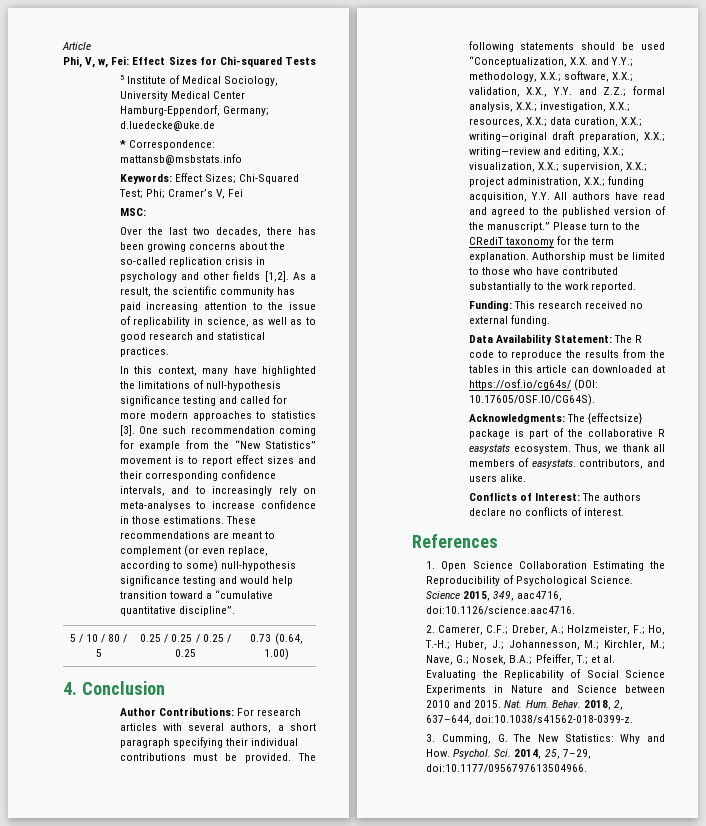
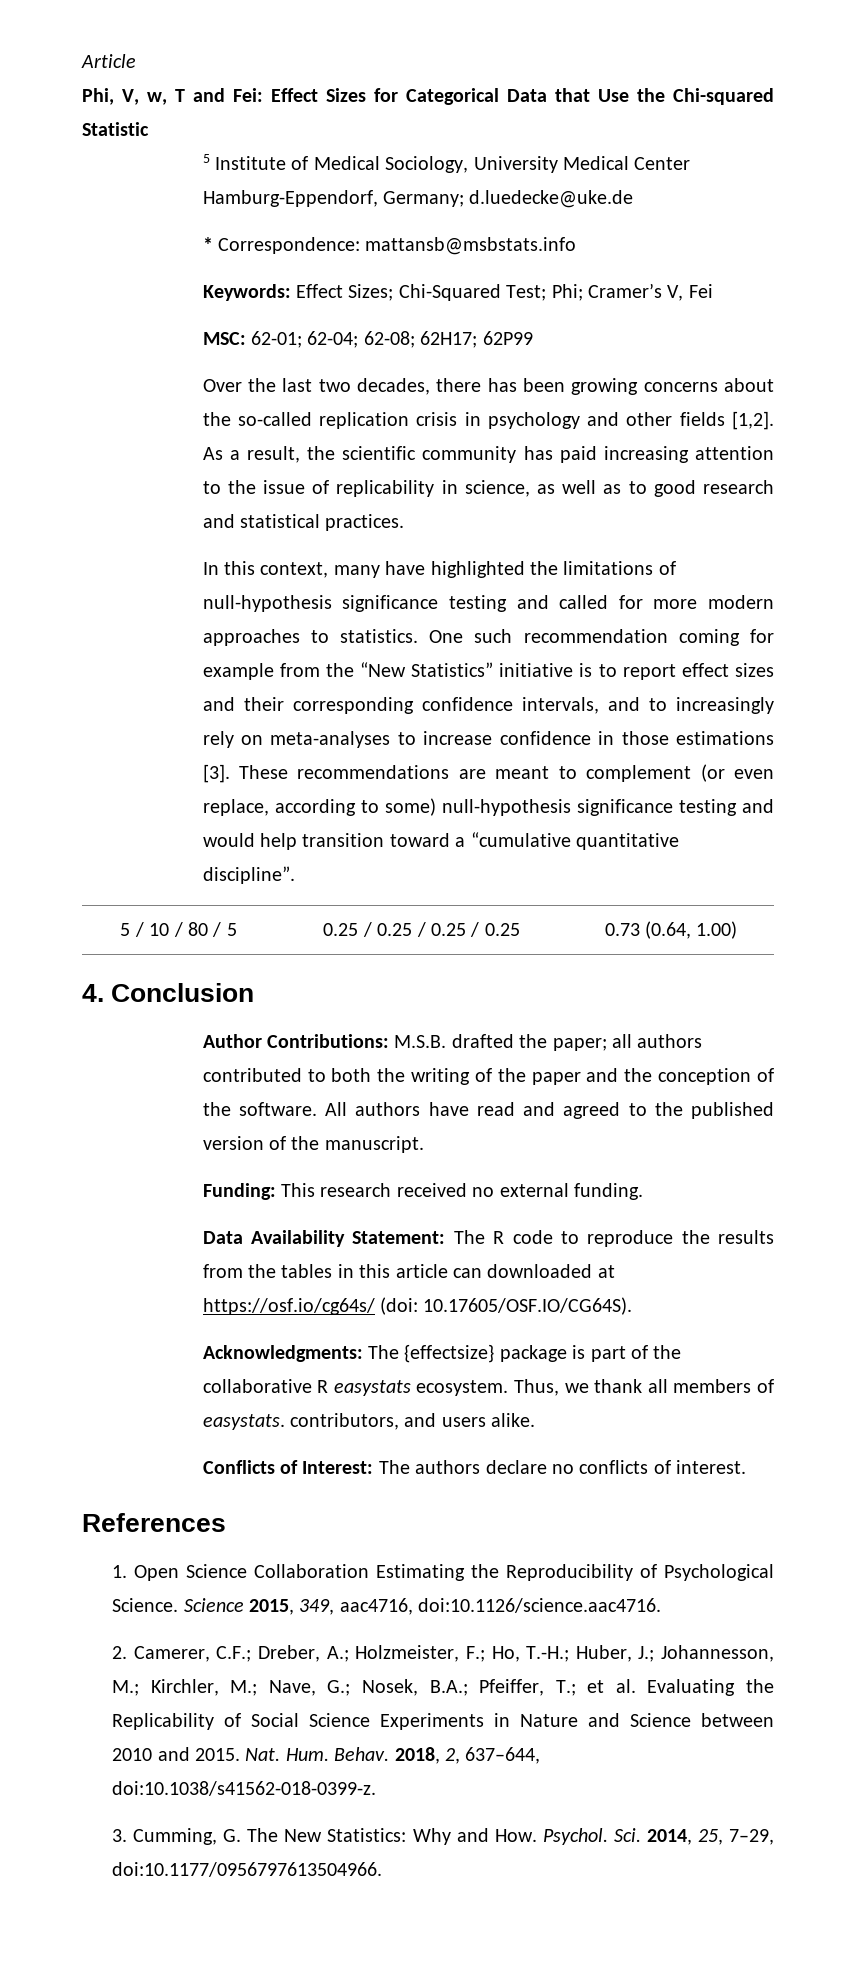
(109, 63) none -> [175,88,225,102] T and
[219,56,316,67] Chi-squared Tests -> [406,88,774,105] [82,122,149,136] Categorical Data that Use the Chi-squared Statistic
(146, 212) none -> [251,331,533,348] 62-01; 62-04; 62-08; 62H17; 62P99
[271,411,316,419] [119,425,135,436] statistics [3]. -> [340,629,419,643] statistics.
[119,456,171,464] movement -> [499,663,574,677] initiative
[162,516,224,524] estimations. -> [675,731,774,745] [202,764,230,783] estimations [3].
[236,708,301,716] [119,723,316,733] [119,737,298,748] [119,753,316,763] [468,41,665,52] [468,56,633,67] [468,71,633,82] [468,86,665,97] [468,102,630,112] [468,117,643,127] [468,131,665,142] [468,147,624,157] [468,162,647,172] [468,176,644,187] [468,192,550,202] For research articles with several authors, a short paragraph specifying their individual contributions must be provided. The following statements should be used “Conceptualization, X.X. and Y.Y.; methodology, X.X.; software, X.X.; validation, X.X., Y.Y. and Z.Z.; formal analysis, X.X.; investigation, X.X.; resources, X.X.; data curation, X.X.; writing—original draft preparation, X.X.; writing—review and editing, X.X.; visualization, X.X.; supervision, X.X.; project administration, X.X.; funding acquisition, Y.Y. -> [394,1034,703,1051] [202,1068,774,1085] [202,1102,317,1116] M.S.B. drafted the paper; all authors contributed to both the writing of the paper and the conception of the software.
[486,222,641,232] [468,236,615,247] [468,252,665,262] [468,267,619,275] [468,282,637,292] manuscript.” Please turn to the CRediT taxonomy for the term explanation. Authorship must be limited to those who have contributed substantially to the work reported. -> [324,1136,424,1153] manuscript.
[573,379,598,391] (DOI: -> [380,1297,419,1315] (doi:

